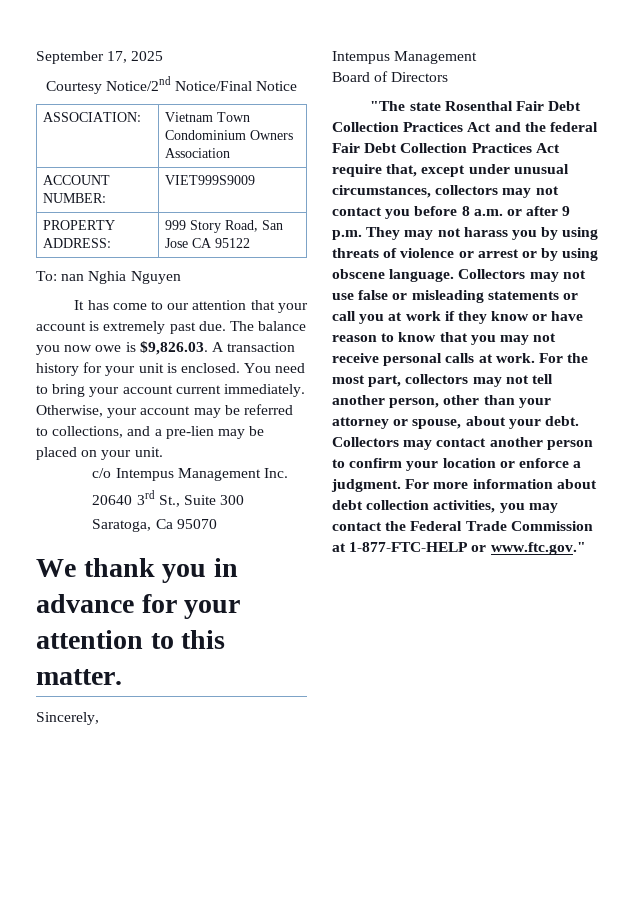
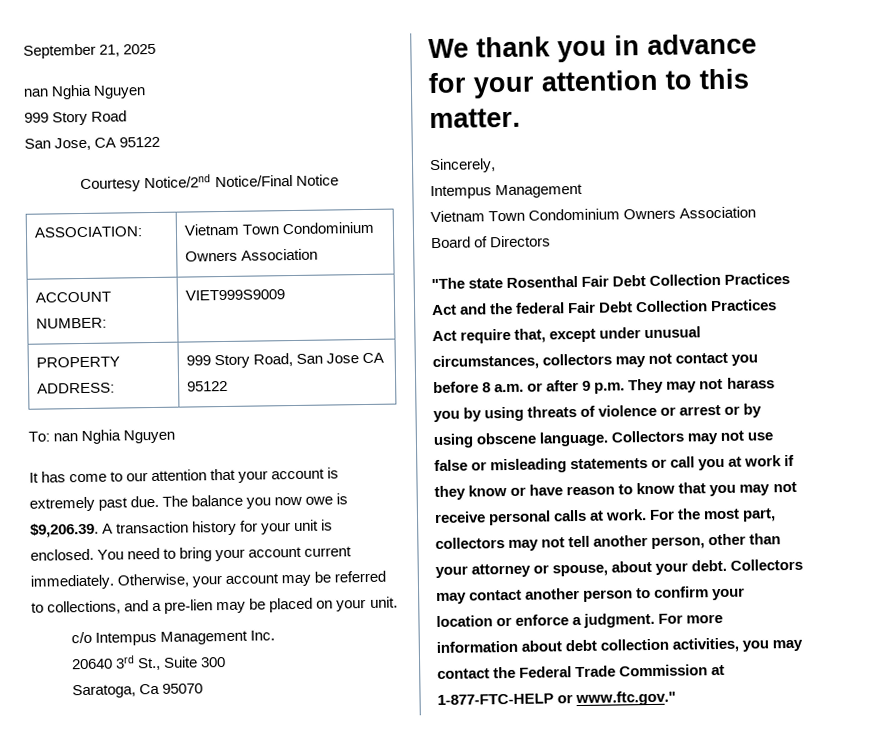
[107,51,128,63] 17, -> [99,44,121,57] 21,
(164, 56) none -> [23,84,147,100] [24,110,128,126] [24,136,161,151] // nan Nghia Nguyen // 999 Story Road // San Jose, CA 95122
[139,341,208,355] $9,826.03. -> [30,522,99,538] $9,206.39.
(478, 57) none -> [430,206,757,223] Vietnam Town Condominium Owners Association

